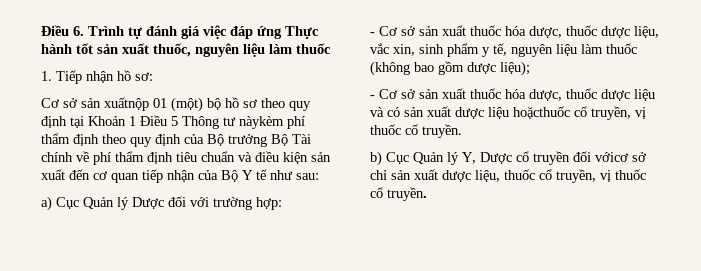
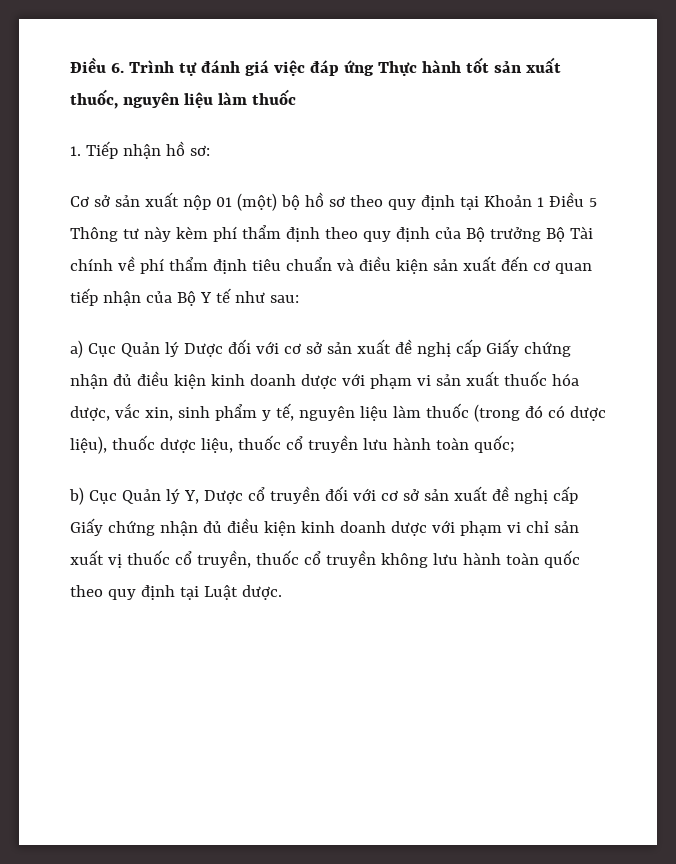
[104,97,149,111] xuấtnộp -> [144,192,211,210] xuất nộp
[239,116,284,129] nàykèm -> [143,226,208,242] này kèm
[213,197,282,210] [370,25,659,38] trường hợp: // - Cơ sở sản xuất thuốc hóa dược, thuốc dược liệu, -> [283,339,571,357] [70,371,579,389] [70,406,110,421] cơ sở sản xuất đề nghị cấp Giấy chứng nhận đủ điều kiện kinh doanh dược với phạm vi sản xuất thuốc hóa dược,
[370,61,530,76] [370,88,655,101] [370,106,646,120] [370,124,462,138] (không bao gồm dược liệu); // - Cơ sở sản xuất thuốc hóa dược, thuốc dược liệu và có sản xuất dược liệu hoặcthuốc cổ truyền, vị thuốc cổ truyền. -> [473,404,606,422] [70,435,515,454] (trong đó có dược liệu), thuốc dược liệu, thuốc cổ truyền lưu hành toàn quốc;
[595,152,646,162] vớicơ sở -> [352,486,578,504] [70,518,521,536] với cơ sở sản xuất đề nghị cấp Giấy chứng nhận đủ điều kiện kinh doanh dược với phạm vi
[442,170,500,182] dược liệu, -> [107,554,122,568] vị
[600,169,646,182] [370,187,427,201] vị thuốc cổ truyền. -> [255,550,580,568] [70,585,282,600] thuốc cổ truyền không lưu hành toàn quốc theo quy định tại Luật dược.

